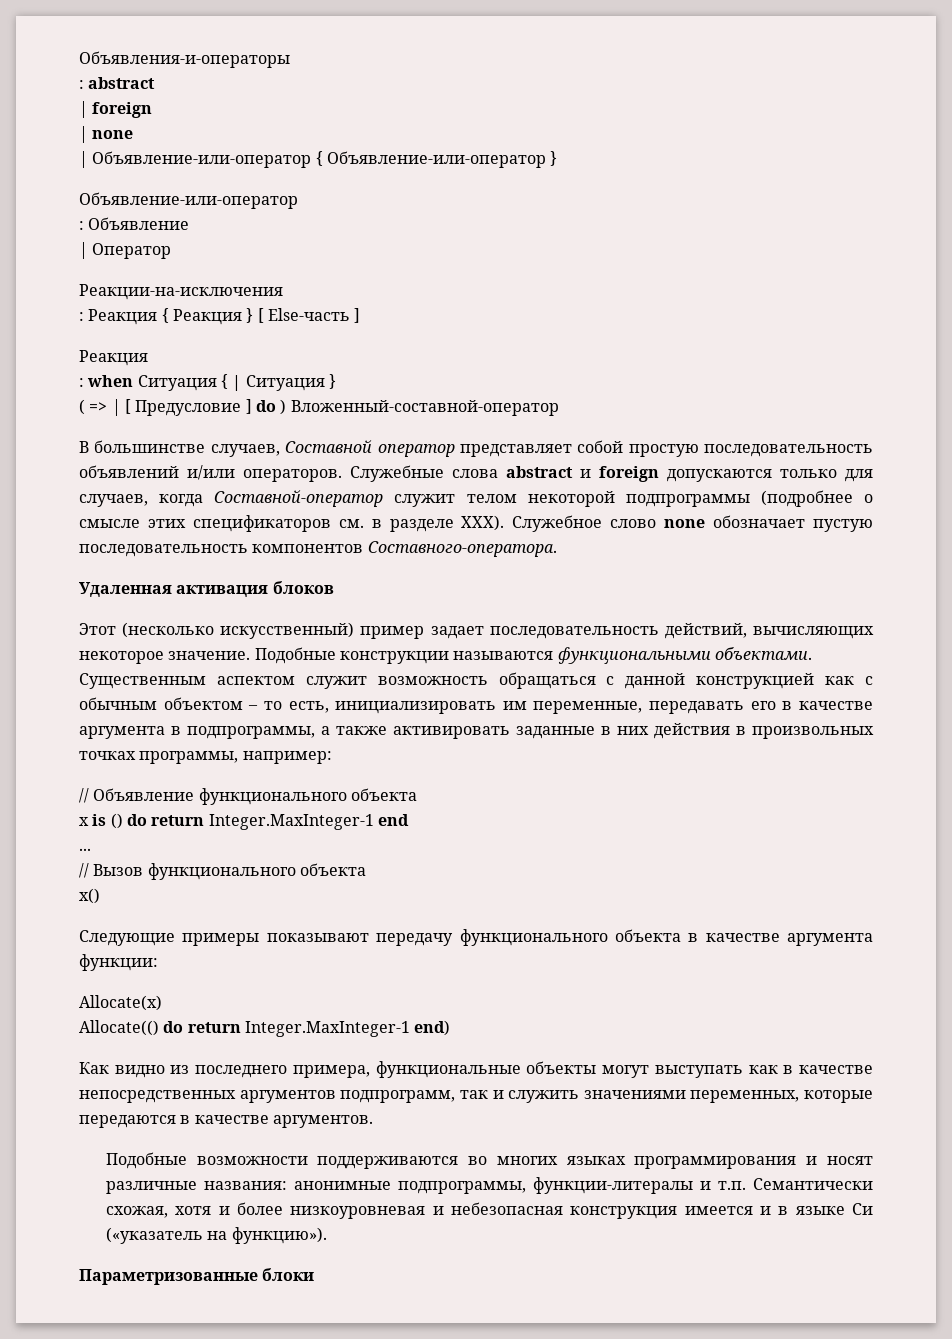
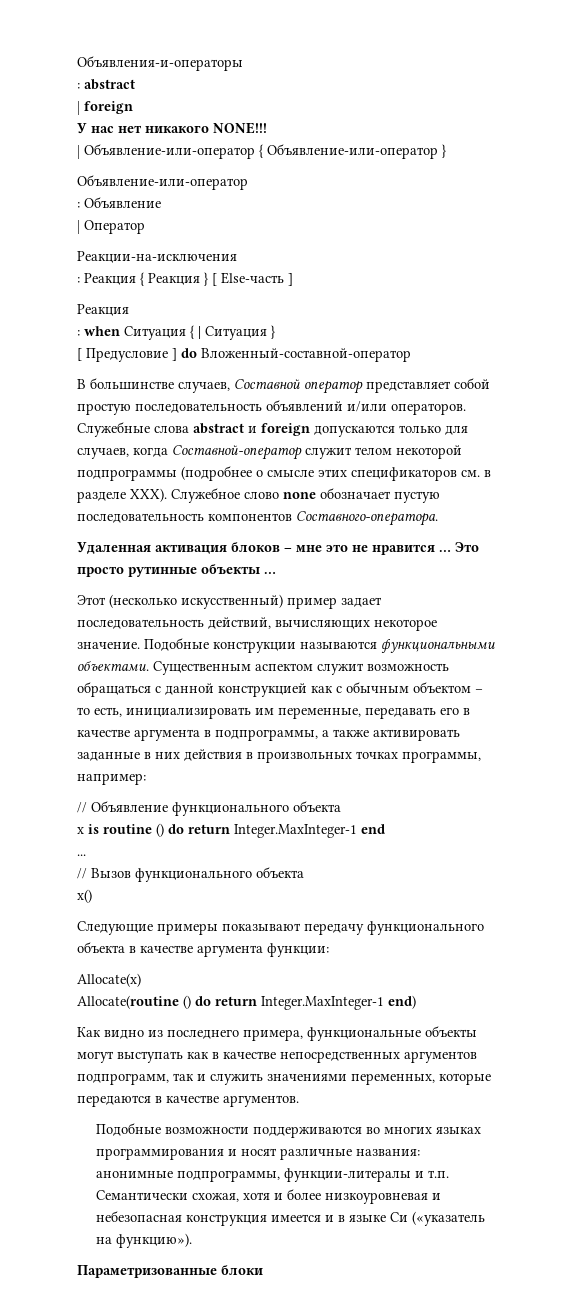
[79,126,134,143] | none -> [77,122,267,134] У нас нет никакого NONE!!!
[79,399,121,416] ( => | -> (275, 332) none
[280,399,287,415] ) -> (197, 353) none
(334, 587) none -> [284,542,479,555] [77,564,276,577] – мне это не нравится … Это просто рутинные объекты …
(107, 820) none -> [103,824,152,834] routine
[79,1020,159,1036] Allocate(() -> [77,995,191,1009] Allocate(routine ()

